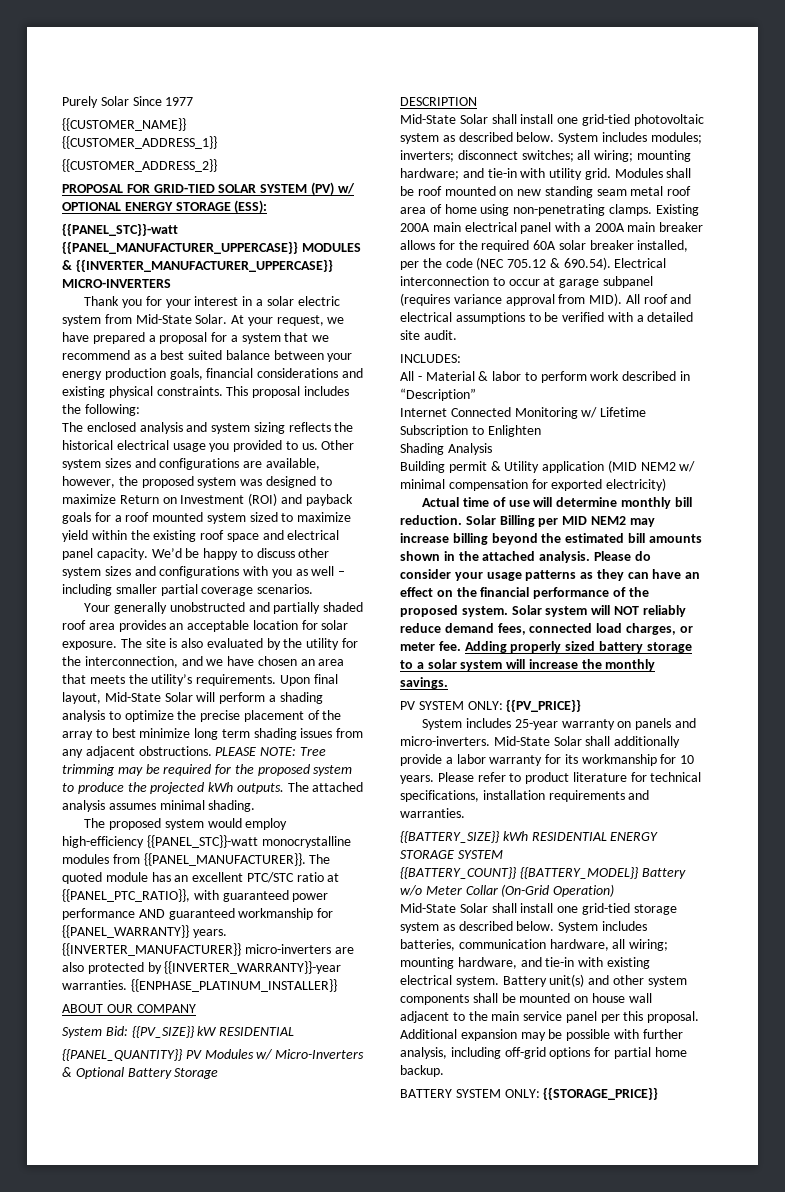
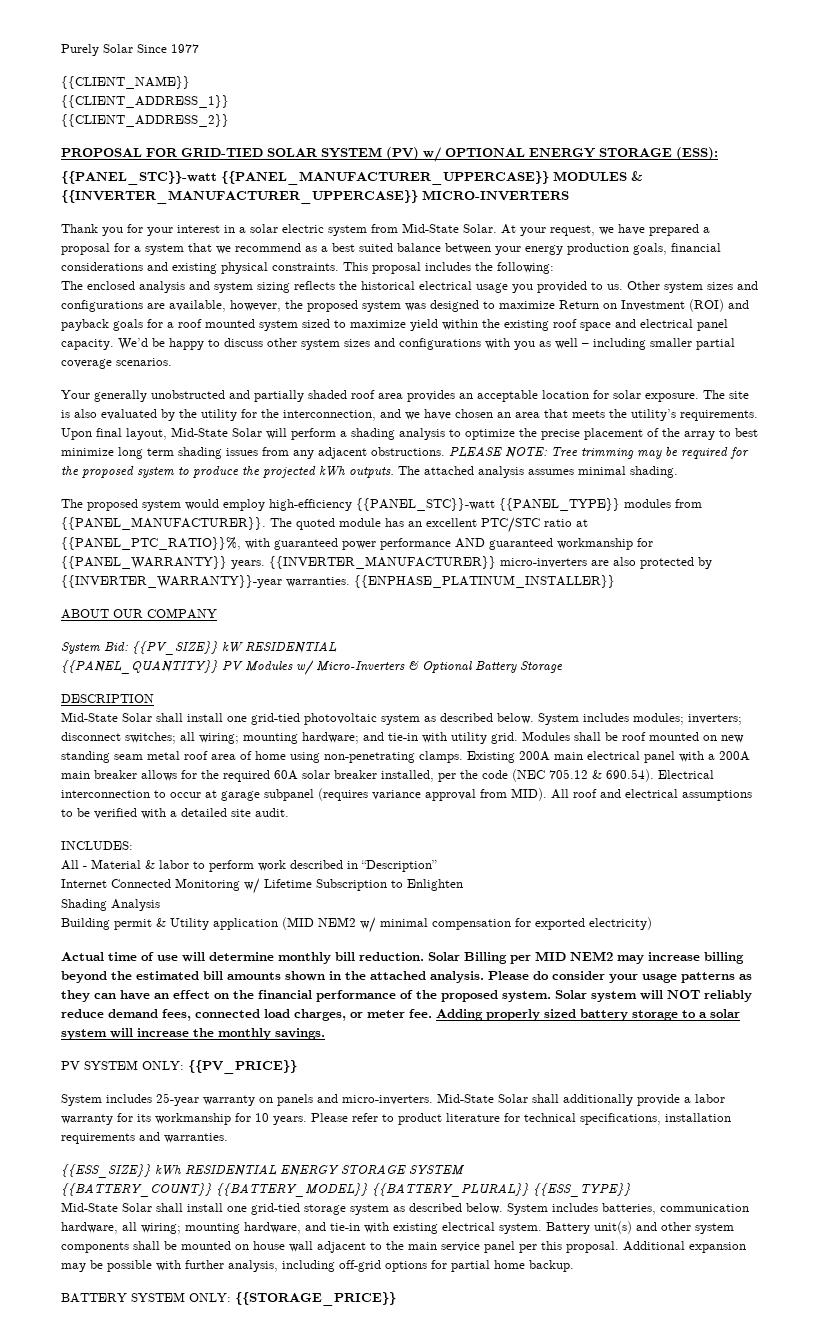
[62,118,186,131] [62,136,217,149] [62,159,217,172] {{CUSTOMER_NAME}} // {{CUSTOMER_ADDRESS_1}} // {{CUSTOMER_ADDRESS_2}} -> [61,76,190,89] [61,95,229,108] [61,114,229,127] {{CLIENT_NAME}} // {{CLIENT_ADDRESS_1}} // {{CLIENT_ADDRESS_2}}
[261,836,351,848] monocrystalline -> [499,498,620,511] {{PANEL_TYPE}}
[62,889,190,902] {{PANEL_PTC_RATIO}}, -> [61,537,241,550] {{PANEL_PTC_RATIO}}%,
[400,831,499,843] {{BATTERY_SIZE}} -> [61,1164,151,1178] {{ESS_SIZE}}
[641,868,686,879] [400,884,615,897] Battery w/o Meter Collar (On-Grid Operation) -> [372,1183,631,1197] {{BATTERY_PLURAL}} {{ESS_TYPE}}

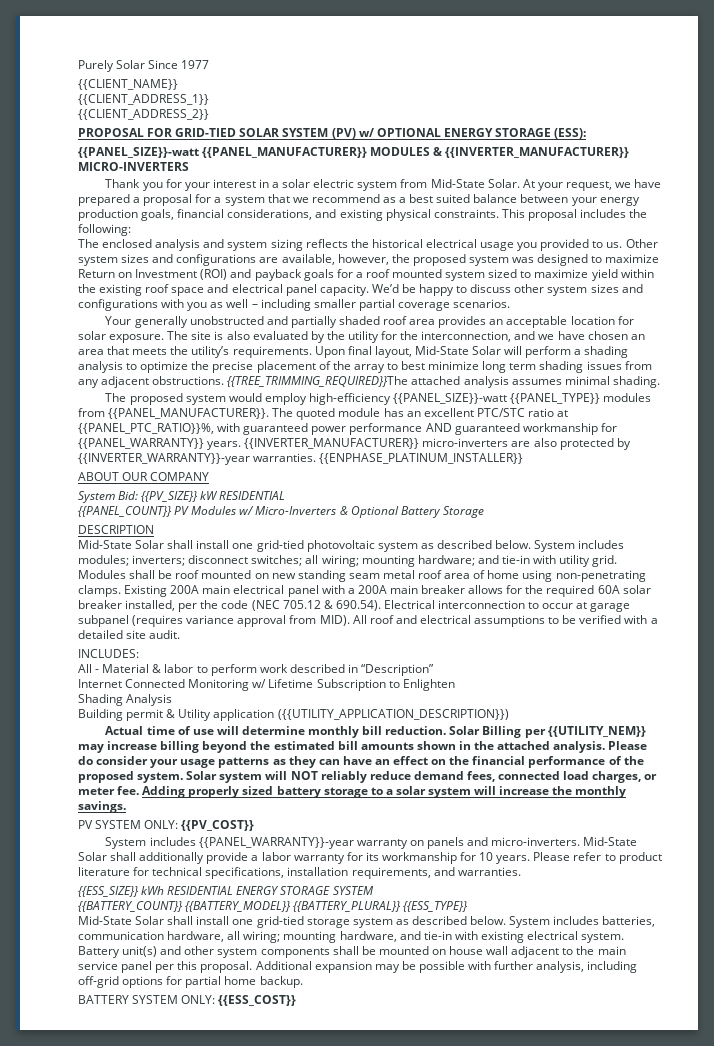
[61,171,549,185] {{PANEL_STC}}-watt {{PANEL_MANUFACTURER_UPPERCASE}} -> [78,147,368,158] {{PANEL_SIZE}}-watt {{PANEL_MANUFACTURER}}
[61,190,418,204] {{INVERTER_MANUFACTURER_UPPERCASE}} -> [445,147,630,158] {{INVERTER_MANUFACTURER}}
[61,262,143,271] considerations -> [227,209,313,220] considerations,
[449,446,749,459] [61,466,420,478] PLEASE NOTE: Tree trimming may be required for the proposed system to produce the projected kWh outputs. The -> [227,376,409,387] {{TREE_TRIMMING_REQUIRED}}The
[356,498,495,511] {{PANEL_STC}}-watt -> [393,393,508,404] {{PANEL_SIZE}}-watt
[61,660,218,674] {{PANEL_QUANTITY}} -> [78,506,172,517] {{PANEL_COUNT}}
[282,917,652,933] (MID NEM2 w/ minimal compensation for exported electricity) -> [277,709,509,720] ({{UTILITY_APPLICATION_DESCRIPTION}})
[535,951,613,961] MID NEM2 -> [547,726,646,737] {{UTILITY_NEM}}
[188,1060,297,1074] [61,1093,199,1106] {{PV_PRICE}} // System includes 25-year -> [181,820,255,831] [105,837,354,849] {{PV_COST}} // System includes {{PANEL_WARRANTY}}-year
[61,1133,135,1144] requirements -> [351,867,431,879] requirements,
[235,1292,396,1306] {{STORAGE_PRICE}} -> [218,995,297,1006] {{ESS_COST}}

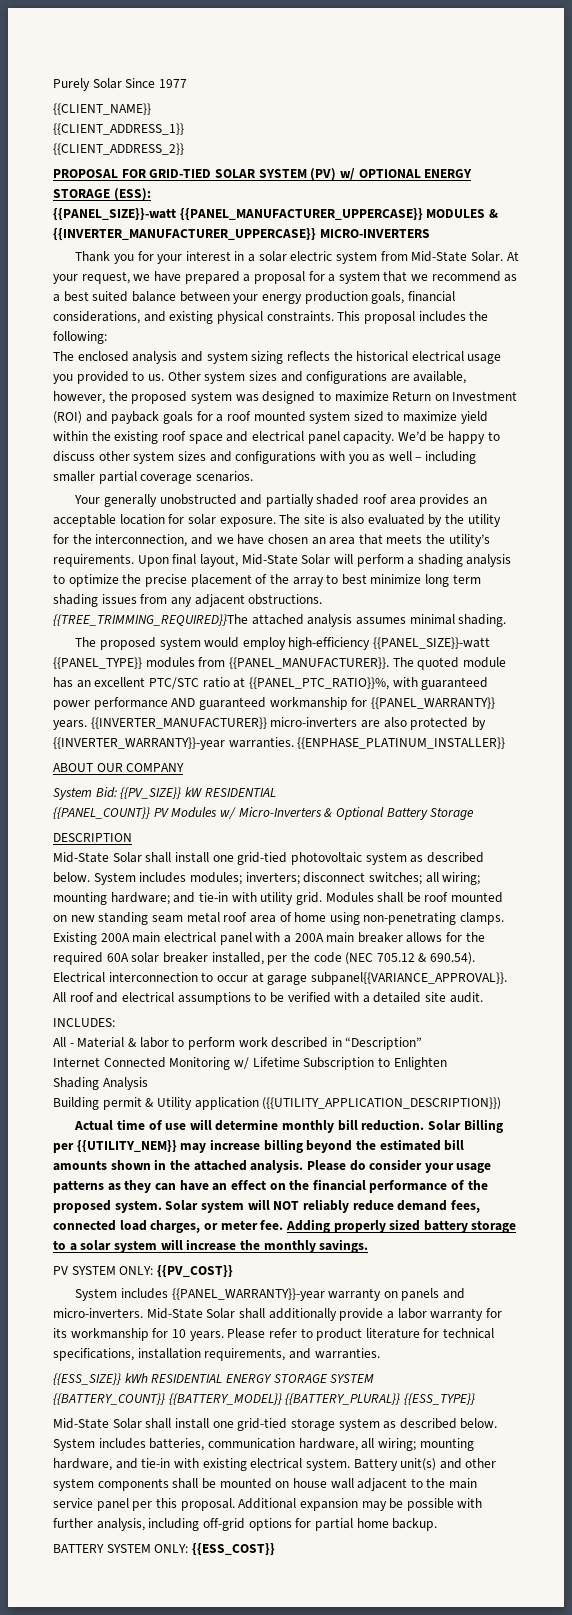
[202,147,368,158] {{PANEL_MANUFACTURER}} -> [179,208,423,221] {{PANEL_MANUFACTURER_UPPERCASE}}
[445,147,630,158] {{INVERTER_MANUFACTURER}} -> [53,228,316,241] {{INVERTER_MANUFACTURER_UPPERCASE}}
[78,615,350,627] subpanel (requires variance approval from MID). -> [310,972,507,985] subpanel{{VARIANCE_APPROVAL}}.

